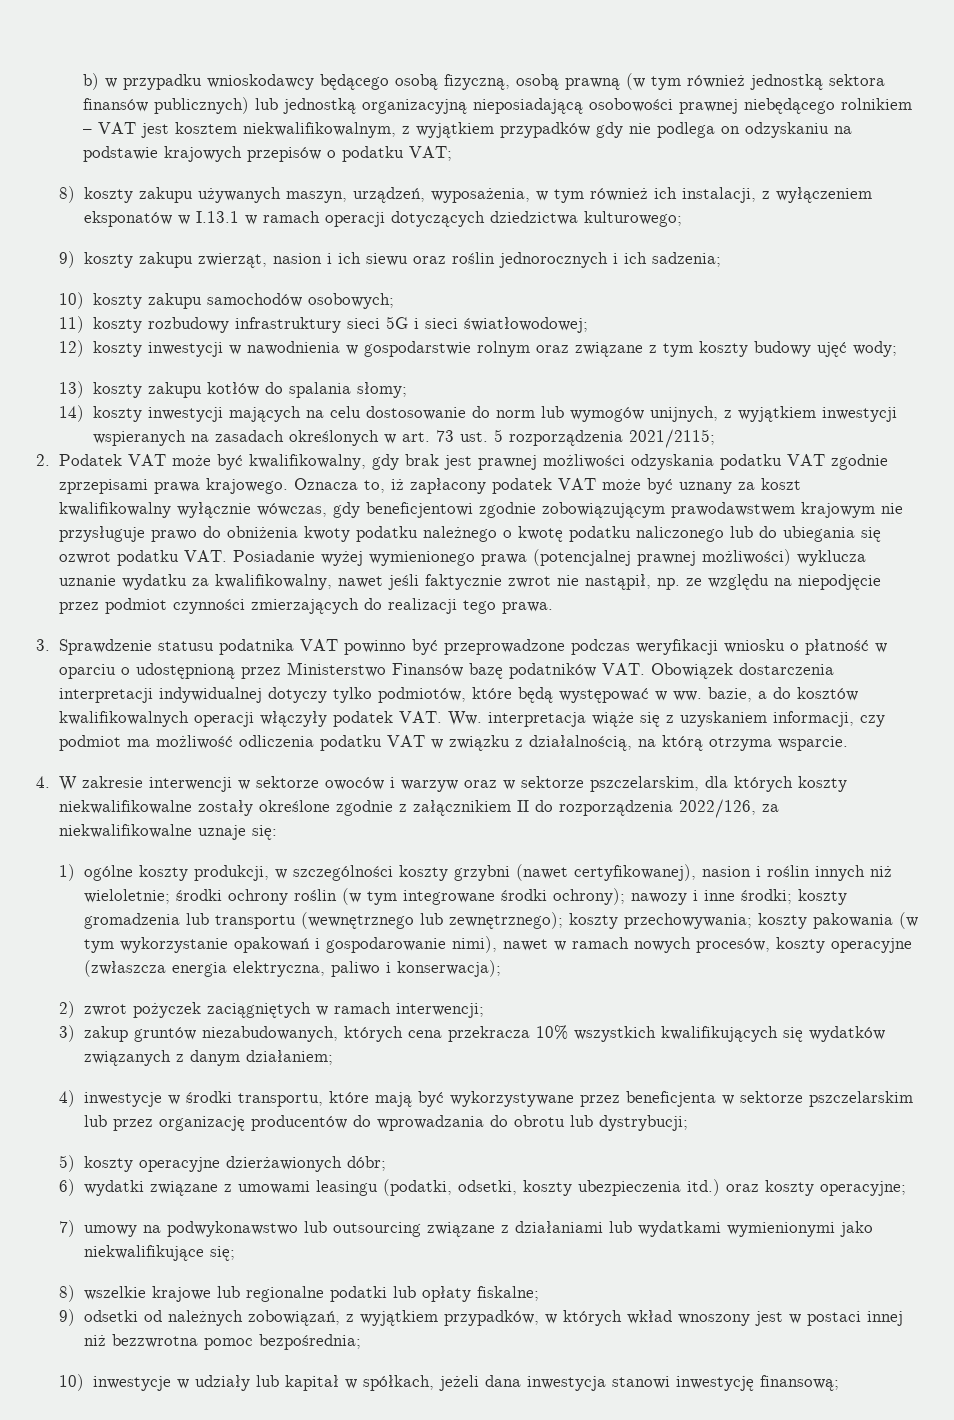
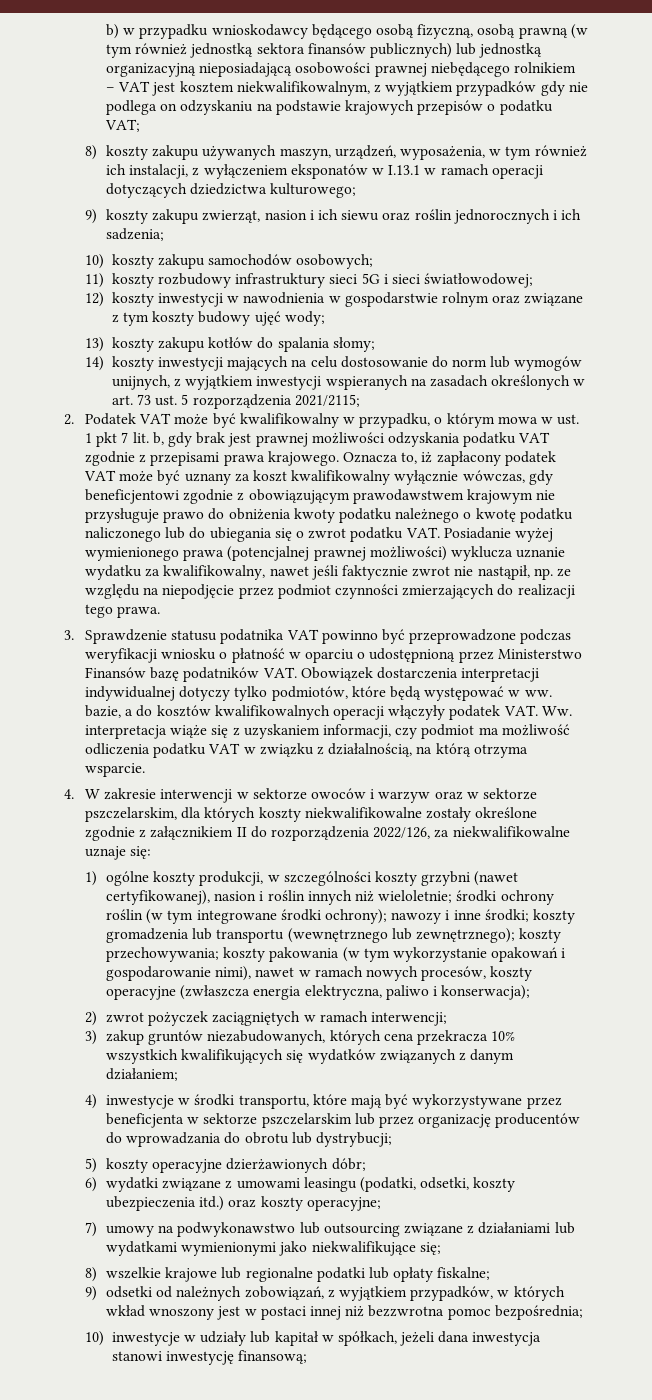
[249,454,367,470] kwalifikowalny, -> [239,413,580,428] [85,432,164,447] kwalifikowalny w przypadku, o którym mowa w ust. 1 pkt 7 lit. b,
[59,479,149,494] zprzepisami -> [139,452,220,466] z przepisami
[542,502,666,518] zobowiązującym -> [237,489,350,504] z obowiązującym
[59,552,112,564] ozwrot -> [295,528,347,539] o zwrot

